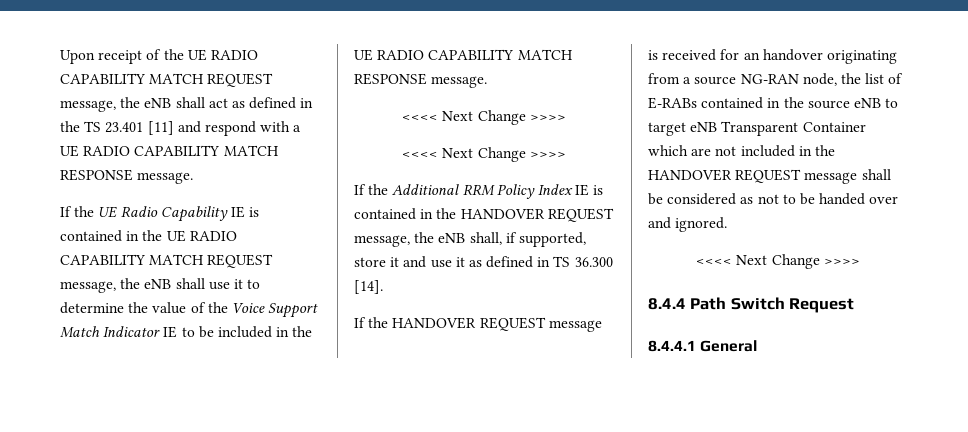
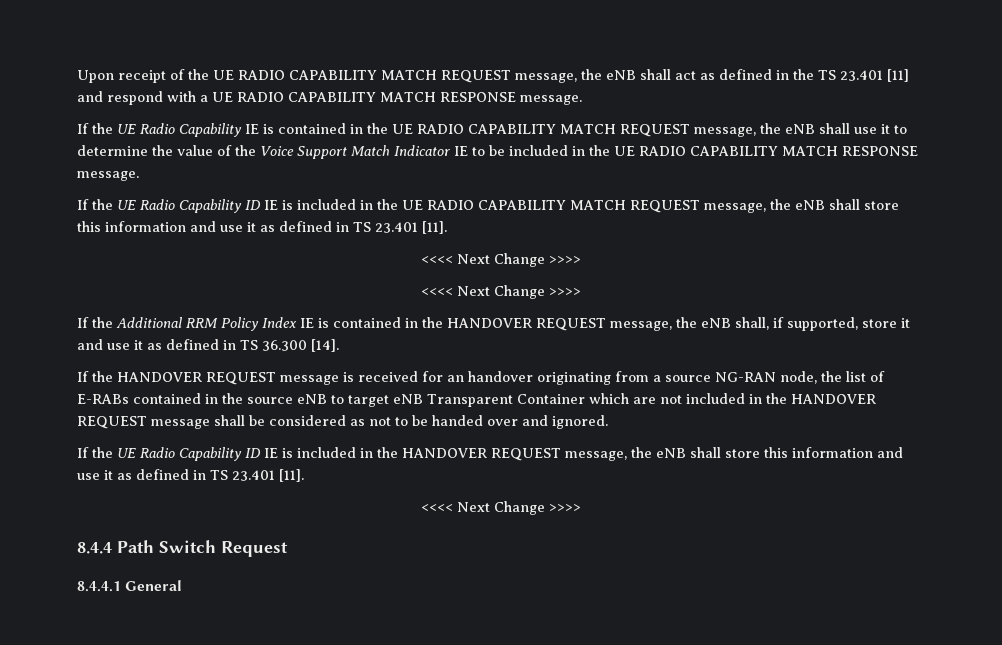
(488, 82) none -> [77,199,899,213] [77,221,447,234] // If the UE Radio Capability ID IE is included in the UE RADIO CAPABILITY MATCH REQUEST message, the eNB shall store this information and use it as defined in TS 23.401 [11].
(728, 224) none -> [77,447,903,461] [77,469,304,482] // If the UE Radio Capability ID IE is included in the HANDOVER REQUEST message, the eNB shall store this information and use it as defined in TS 23.401 [11].

